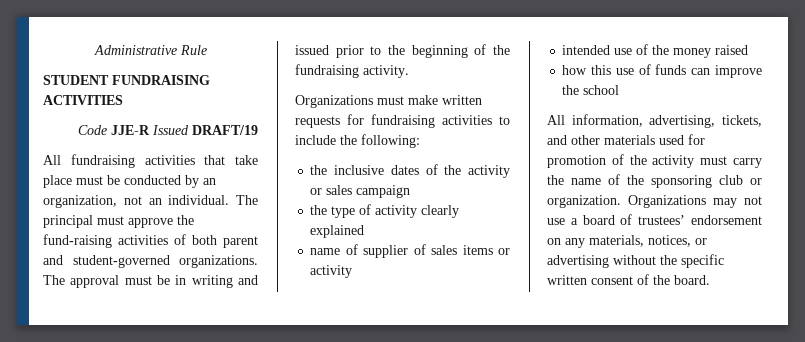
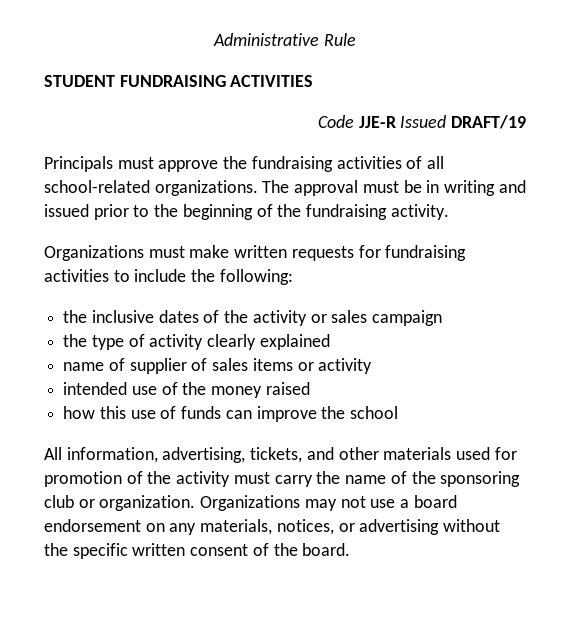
[43,154,258,168] [43,175,216,188] [43,195,258,208] [43,215,93,228] All fundraising activities that take place must be conducted by an organization, not an individual. The principal -> [44,156,113,172] Principals
[43,234,112,248] fund-raising -> [251,156,333,172] fundraising
[192,235,258,248] [43,255,170,268] both parent and student-governed -> [427,156,445,169] [44,180,150,193] all school-related
[620,214,686,225] of trustees’ -> (457, 501) none

